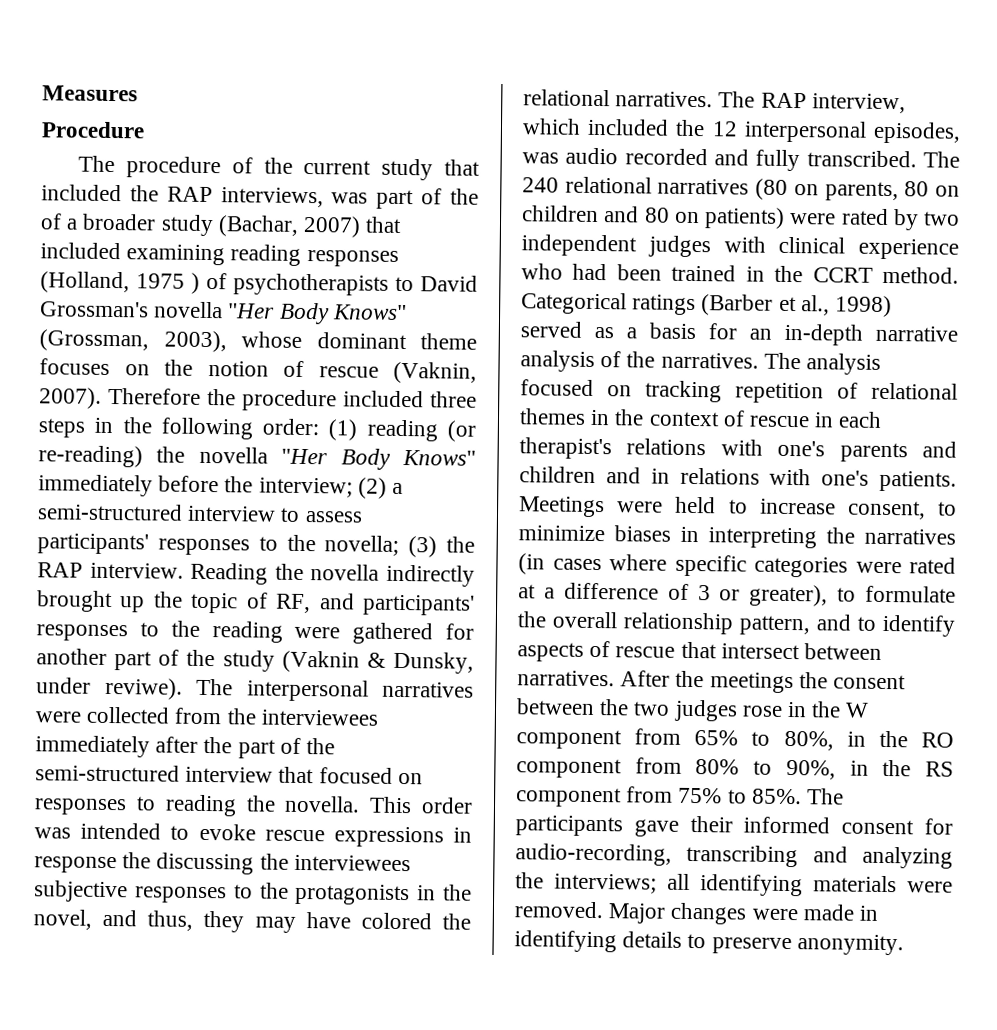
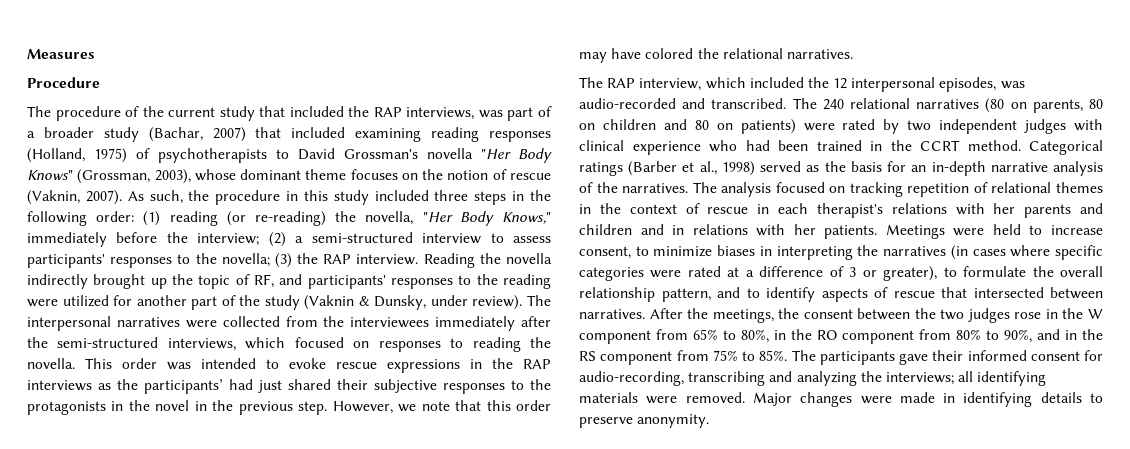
[449,188,479,205] [40,213,62,230] the of -> (553, 111) none
[136,272,200,294] 1975 ) -> [94,148,127,163] 1975)
[108,387,337,412] Therefore the procedure -> [127,190,369,205] As such, the procedure in this study
[198,446,476,470] novella "Her Body Knows" -> [365,211,551,226] novella, "Her Body Knows,"
[352,622,434,645] gathered -> [62,295,109,307] utilized
[104,677,183,700] reviwe). -> [472,295,523,310] review).
[237,737,336,759] [35,764,315,784] part of the semi-structured interview that -> [57,337,286,351] semi-structured interviews, which
[34,852,411,875] response the discussing the interviewees -> [492,358,551,369] [27,379,368,394] the RAP interviews as the participants’ had just shared their
[33,909,245,933] novel, and thus, they -> [155,400,551,415] novel in the previous step. However, we note that this order
(714, 99) none -> (853, 54) //
[565,147,801,172] audio recorded and fully -> [579,98,706,109] audio-recorded and
[626,327,637,339] a -> [824,161,846,172] the
[777,440,826,457] one's -> [993,203,1016,214] her
[821,470,870,486] one's -> [793,224,816,235] her
[720,643,800,660] intersect -> [973,287,1044,298] intersected
[709,672,794,694] meetings -> [712,309,774,323] meetings,
(836, 769) none -> [1037,329,1060,340] and

